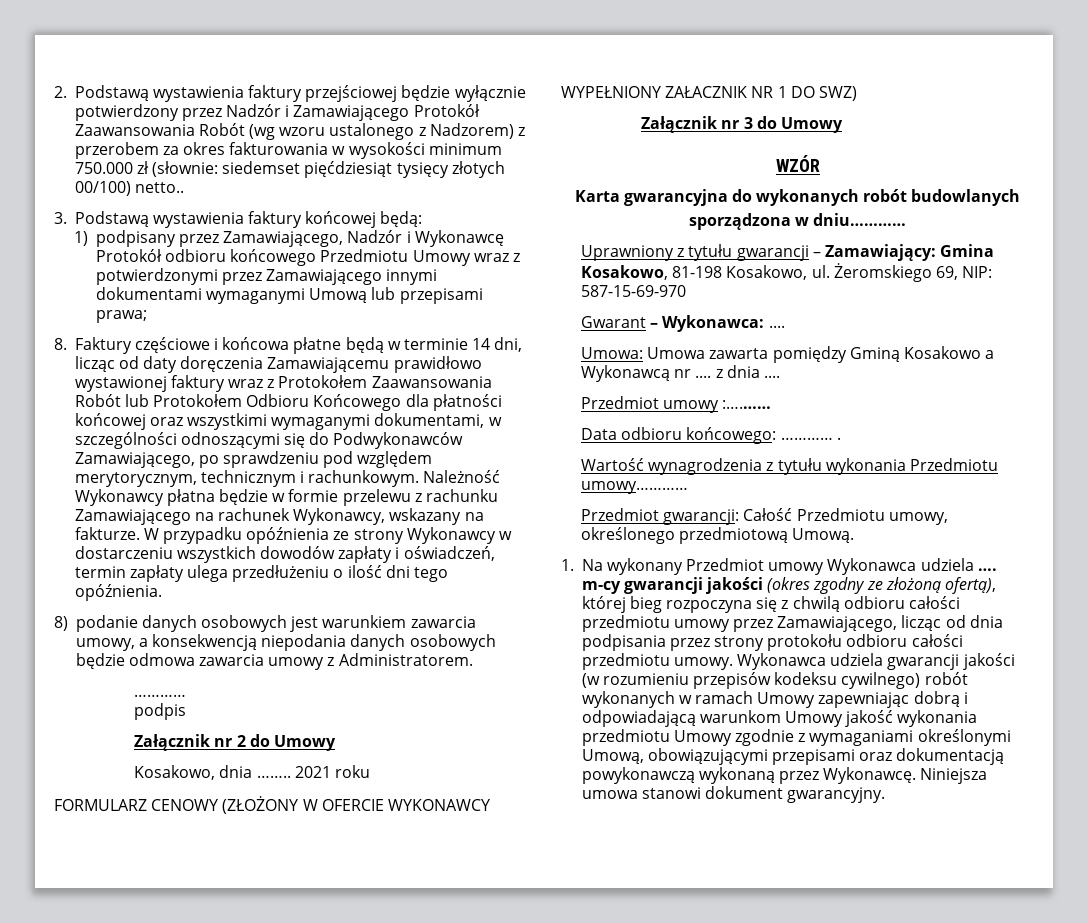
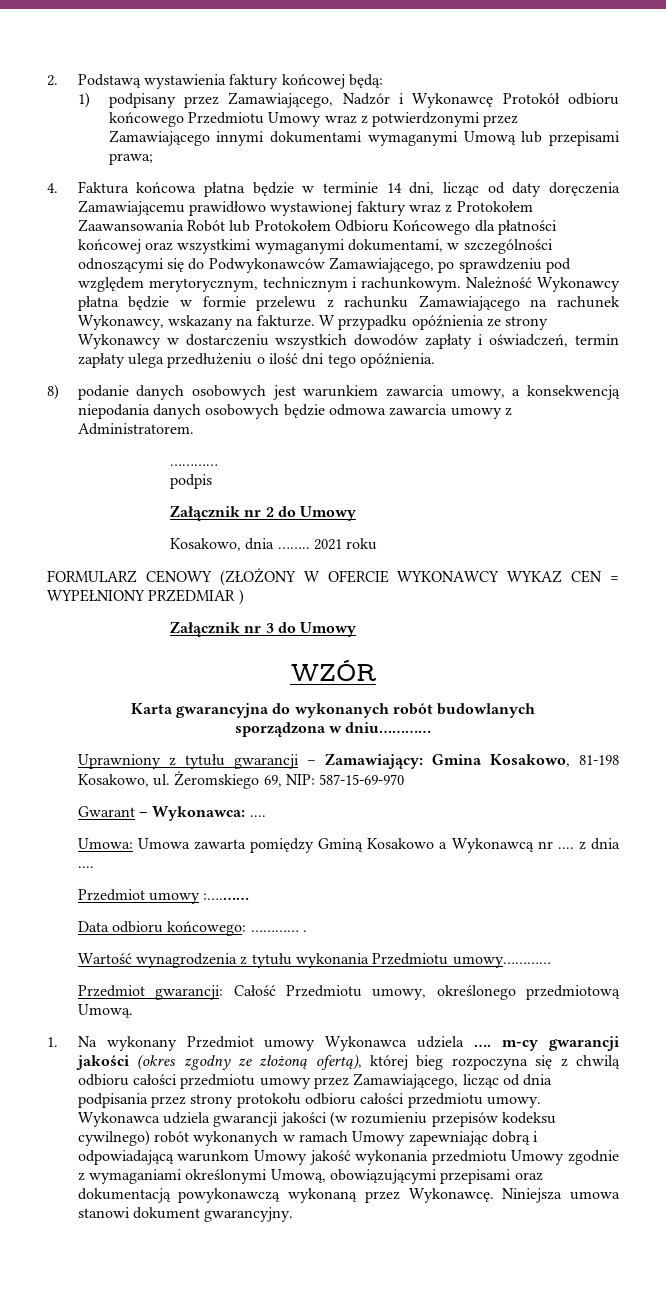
[305,85,526,102] [74,104,480,121] [74,123,526,140] [74,142,502,159] [74,161,505,178] [74,181,184,196] [54,211,303,228] przejściowej będzie wyłącznie potwierdzony przez Nadzór i Zamawiającego Protokół Zaawansowania Robót (wg wzoru ustalonego z Nadzorem) z przerobem za okres fakturowania w wysokości minimum 750.000 zł (słownie: siedemset pięćdziesiąt tysięcy złotych 00/100) netto.. // 3. Podstawą wystawienia faktury -> (279, 81) none
[54,337,384,354] 8. Faktury częściowe i końcowa płatne będą -> [47,181,294,197] 4. Faktura końcowa płatna będzie
[561,86,857,101] WYPEŁNIONY ZAŁACZNIK NR 1 DO SWZ) -> [507,570,619,583] [47,589,244,605] WYKAZ CEN = WYPEŁNIONY PRZEDMIAR )

